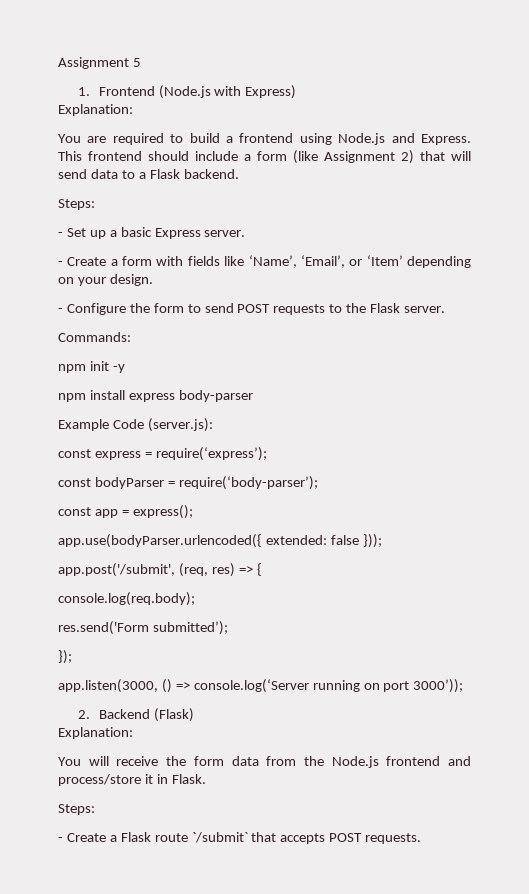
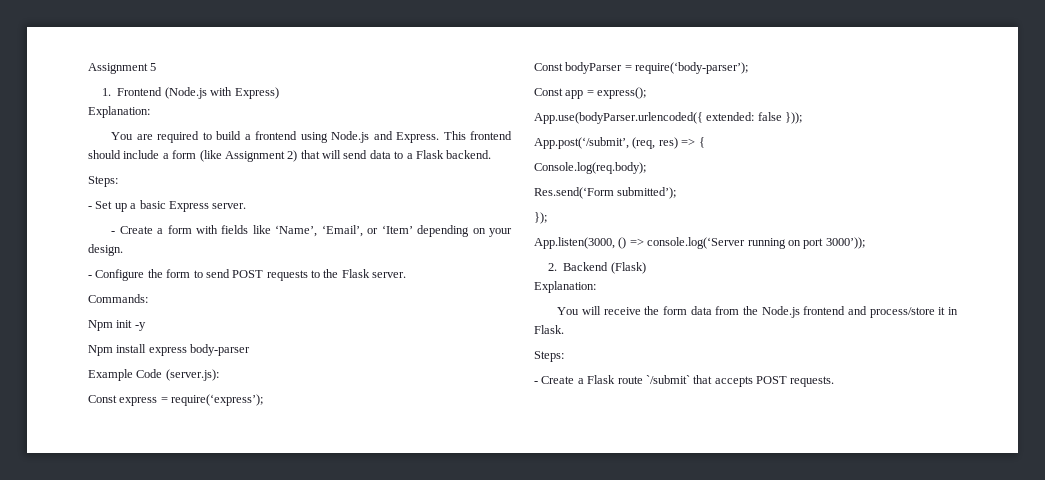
[58,364,86,373] npm -> [88,320,113,331] Npm
[58,393,86,402] npm -> [88,345,113,356] Npm
[58,449,91,458] const -> [88,395,117,403] Const
[58,478,91,487] const -> [534,63,563,71] Const
[58,507,91,516] const -> [534,88,563,96] Const
[58,534,262,548] app.use(bodyParser.urlencoded({ -> [534,112,703,124] App.use(bodyParser.urlencoded({
[58,563,175,577] app.post('/submit', -> [534,137,629,149] App.post(‘/submit’,
[58,592,195,606] [58,621,149,635] console.log(req.body); // res.send('Form -> [534,162,646,174] [534,187,614,199] Console.log(req.body); // Res.send(‘Form
[58,679,158,693] app.listen(3000, -> [534,237,615,249] App.listen(3000,

